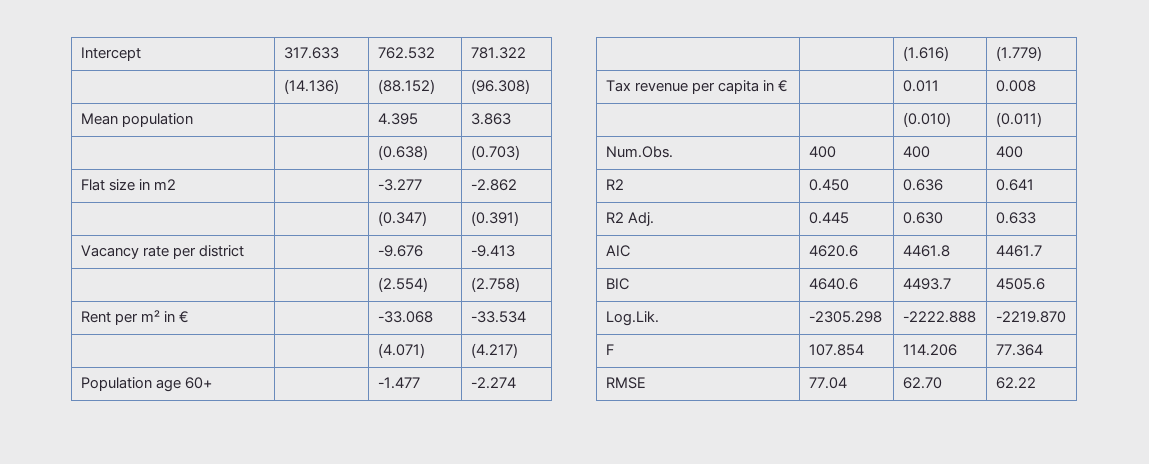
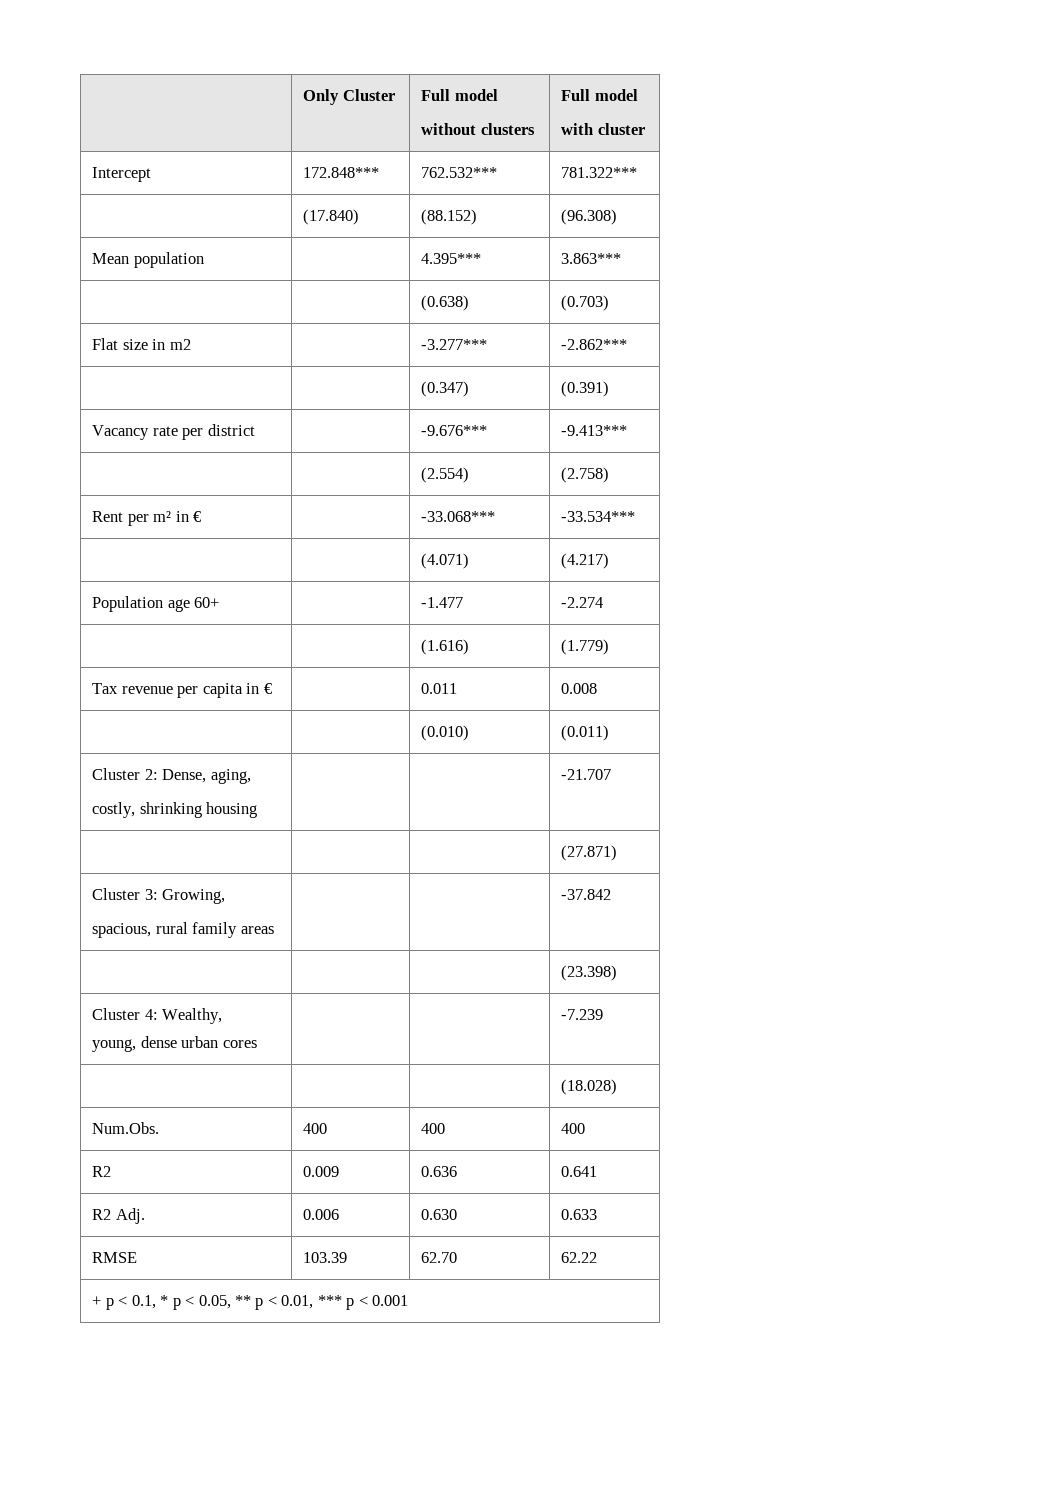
[80,47,141,61] [283,47,339,59] [377,47,435,59] [470,47,526,59] [283,79,339,94] Intercept | 317.633 | 762.532 | 781.322 // | (14.136) -> [303,89,395,105] [421,89,498,101] [421,123,535,135] [561,89,638,101] [561,123,645,135] [92,167,152,182] [303,167,380,178] [421,167,498,178] [561,167,638,178] [303,209,360,225] | Only Cluster | Full model // without clusters | Full model // with cluster // Intercept | 172.848*** | 762.532*** | 781.322*** // | (17.840)
[377,113,418,125] [470,113,511,125] 4.395 | 3.863 -> [421,253,482,264] [561,253,622,264] 4.395*** | 3.863***
[377,179,422,191] [470,179,517,191] -3.277 | -2.862 -> [421,339,488,350] [561,339,628,350] -3.277*** | -2.862***
[377,245,423,257] [470,245,515,257] -9.676 | -9.413 -> [421,425,488,436] [561,425,628,436] -9.676*** | -9.413***
[377,311,433,323] [470,311,526,323] -33.068 | -33.534 -> [421,511,496,522] [561,511,636,522] -33.068*** | -33.534***
(1042, 119) none -> [92,768,251,784] [92,802,258,818] [561,769,612,780] [561,845,618,861] [92,888,226,904] [92,922,274,938] [561,889,612,900] [561,965,618,981] [92,1008,223,1024] [92,1036,257,1052] [561,1009,604,1020] [561,1079,618,1095] // Cluster 2: Dense, aging, // costly, shrinking housing | | | -21.707 // | | | (27.871) // Cluster 3: Growing, // spacious, rural family areas | | | -37.842 // | | | (23.398) // Cluster 4: Wealthy, // young, dense urban cores | | | -7.239 // | | | (18.028)
[808,179,849,191] 0.450 -> [303,1166,340,1177] 0.009
[808,212,849,224] 0.445 -> [303,1209,340,1220] 0.006
[605,245,630,257] [808,245,858,257] [902,245,950,257] [995,245,1042,257] [605,278,629,290] [808,278,858,290] [902,278,951,290] [995,278,1045,290] [605,311,659,326] [808,311,882,323] [902,311,976,323] [995,311,1066,323] [605,344,614,355] [808,344,864,356] [902,344,957,356] [995,344,1043,356] // AIC | 4620.6 | 4461.8 | 4461.7 // BIC | 4640.6 | 4493.7 | 4505.6 // Log.Lik. | -2305.298 | -2222.888 | -2219.870 // F | 107.854 | 114.206 | 77.364 -> (598, 1214) none
[808,377,847,389] 77.04 -> [303,1252,348,1263] 103.39
(1036, 383) none -> [92,1295,409,1310] // + p < 0.1, * p < 0.05, ** p < 0.01, *** p < 0.001

